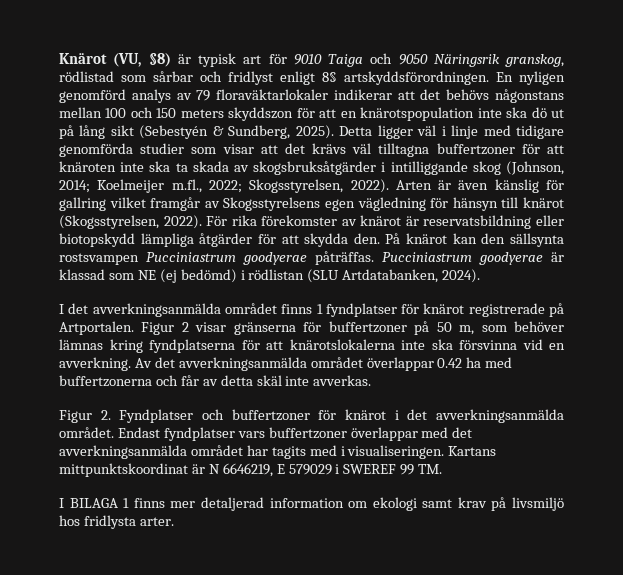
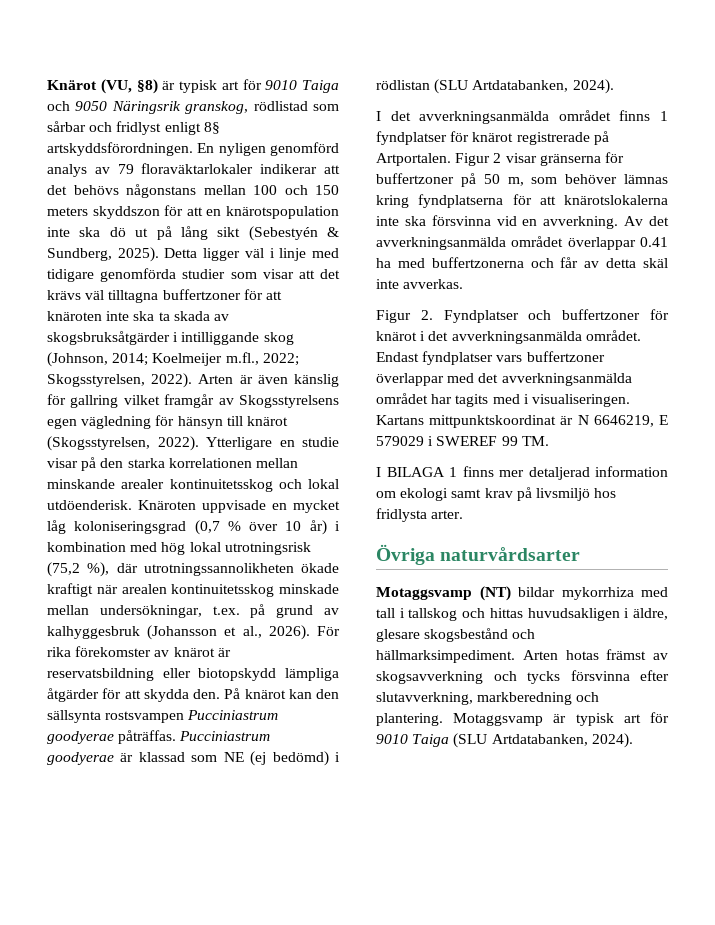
(202, 222) none -> [206,437,339,450] [47,457,298,471] [47,479,339,492] [47,500,340,513] [47,520,340,535] [47,542,311,555] [47,562,339,577] [47,583,339,597] [47,604,340,618] [47,625,310,640] Ytterligare en studie visar på den starka korrelationen mellan minskande arealer kontinuitetsskog och lokal utdöenderisk. Knäroten uppvisade en mycket låg koloniseringsgrad (0,7 % över 10 år) i kombination med hög lokal utrotningsrisk (75,2 %), där utrotningssannolikheten ökade kraftigt när arealen kontinuitetsskog minskade mellan undersökningar, t.ex. på grund av kalhyggesbruk (Johansson et al., 2026).
[437,358,463,368] 0.42 -> [640,237,668,247] 0.41
(174, 521) none -> [376,544,581,565] [376,586,668,601] [376,608,668,621] [376,628,536,642] [376,649,668,663] [376,670,669,684] [376,692,600,705] [376,712,669,726] [376,733,633,748] // Övriga naturvårdsarter // Motaggsvamp (NT) bildar mykorrhiza med tall i tallskog och hittas huvudsakligen i äldre, glesare skogsbestånd och hällmarksimpediment. Arten hotas främst av skogsavverkning och tycks försvinna efter slutavverkning, markberedning och plantering. Motaggsvamp är typisk art för 9010 Taiga (SLU Artdatabanken, 2024).

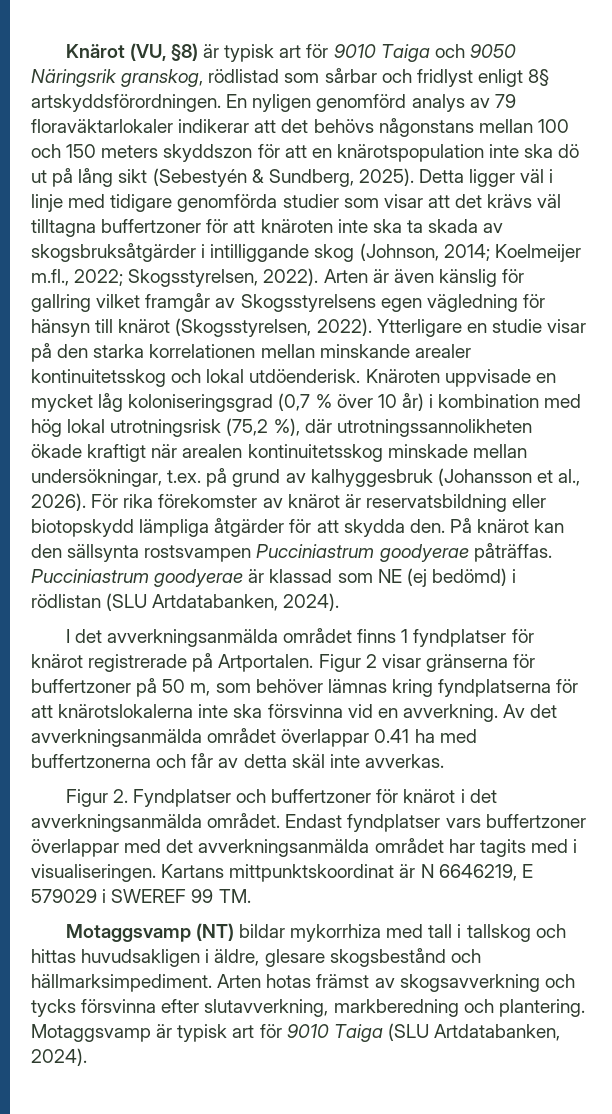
[376,466,668,480] [376,487,617,501] [376,508,464,522] [376,544,581,565] // I BILAGA 1 finns mer detaljerad information om ekologi samt krav på livsmiljö hos fridlysta arter. // Övriga naturvårdsarter -> (251, 896) none

